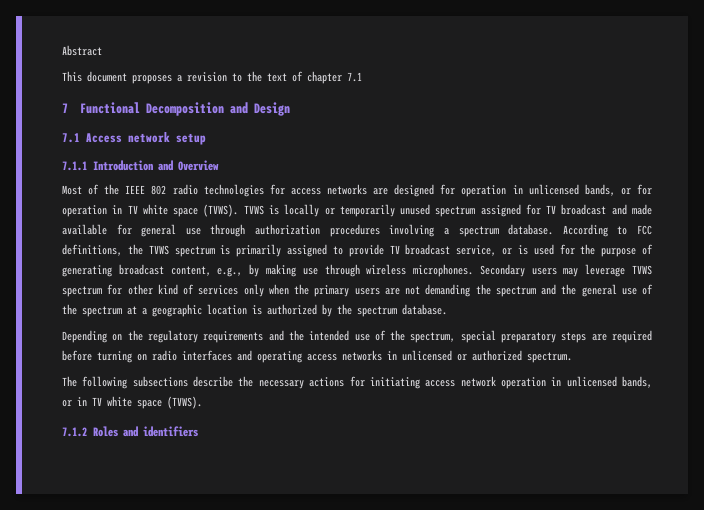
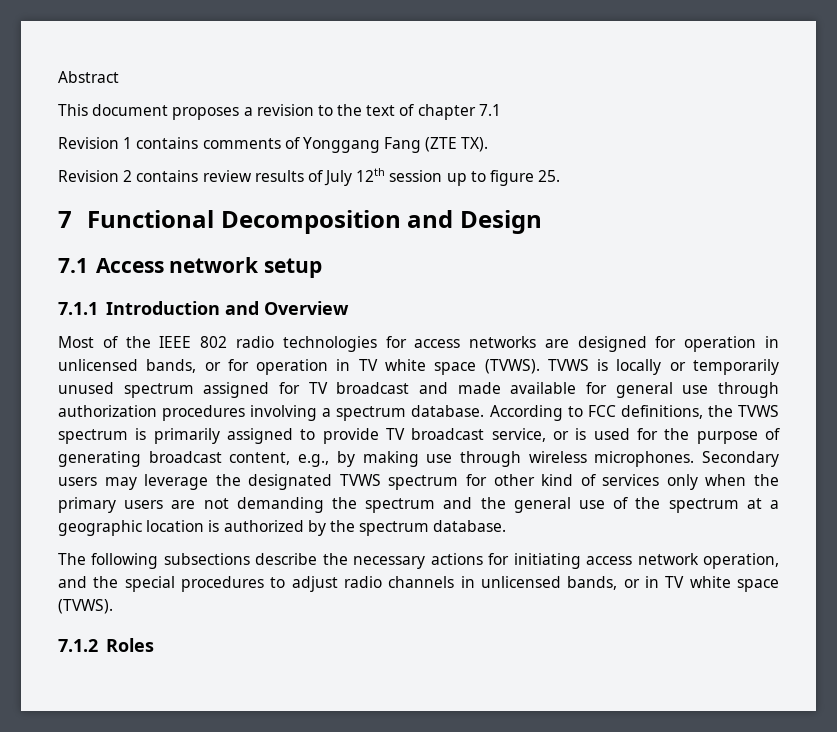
(362, 77) none -> [58,137,489,153] [58,168,561,186] // Revision 1 contains comments of Yonggang Fang (ZTE TX). // Revision 2 contains review results of July 12th session up to figure 25.
(626, 270) none -> [215,474,333,490] the designated
[62,330,652,343] [62,350,572,363] // Depending on the regulatory requirements and the intended use of the spectrum, special preparatory steps are required before turning on radio interfaces and operating access networks in unlicensed or authorized spectrum. -> (507, 526) none
[500,377,546,389] operation -> [703,553,779,569] [58,576,455,592] operation, and the special procedures to adjust radio channels
[122,426,198,437] and identifiers -> (154, 645) none

